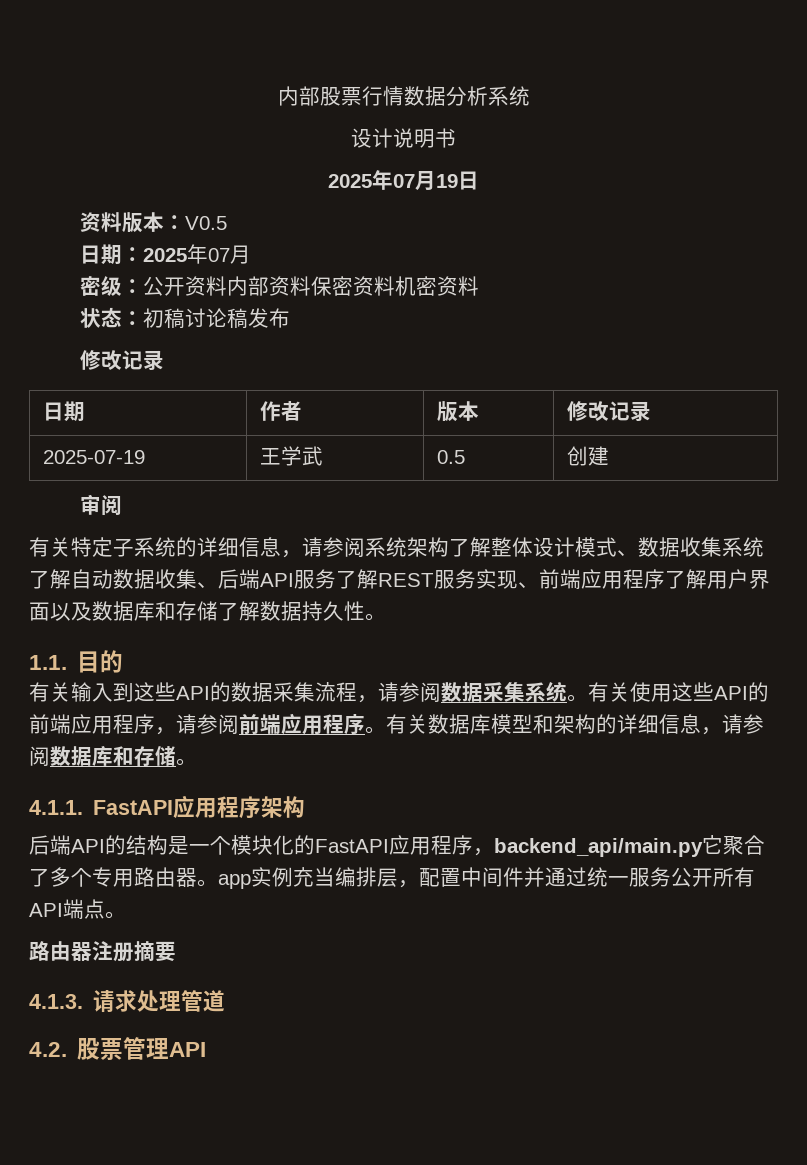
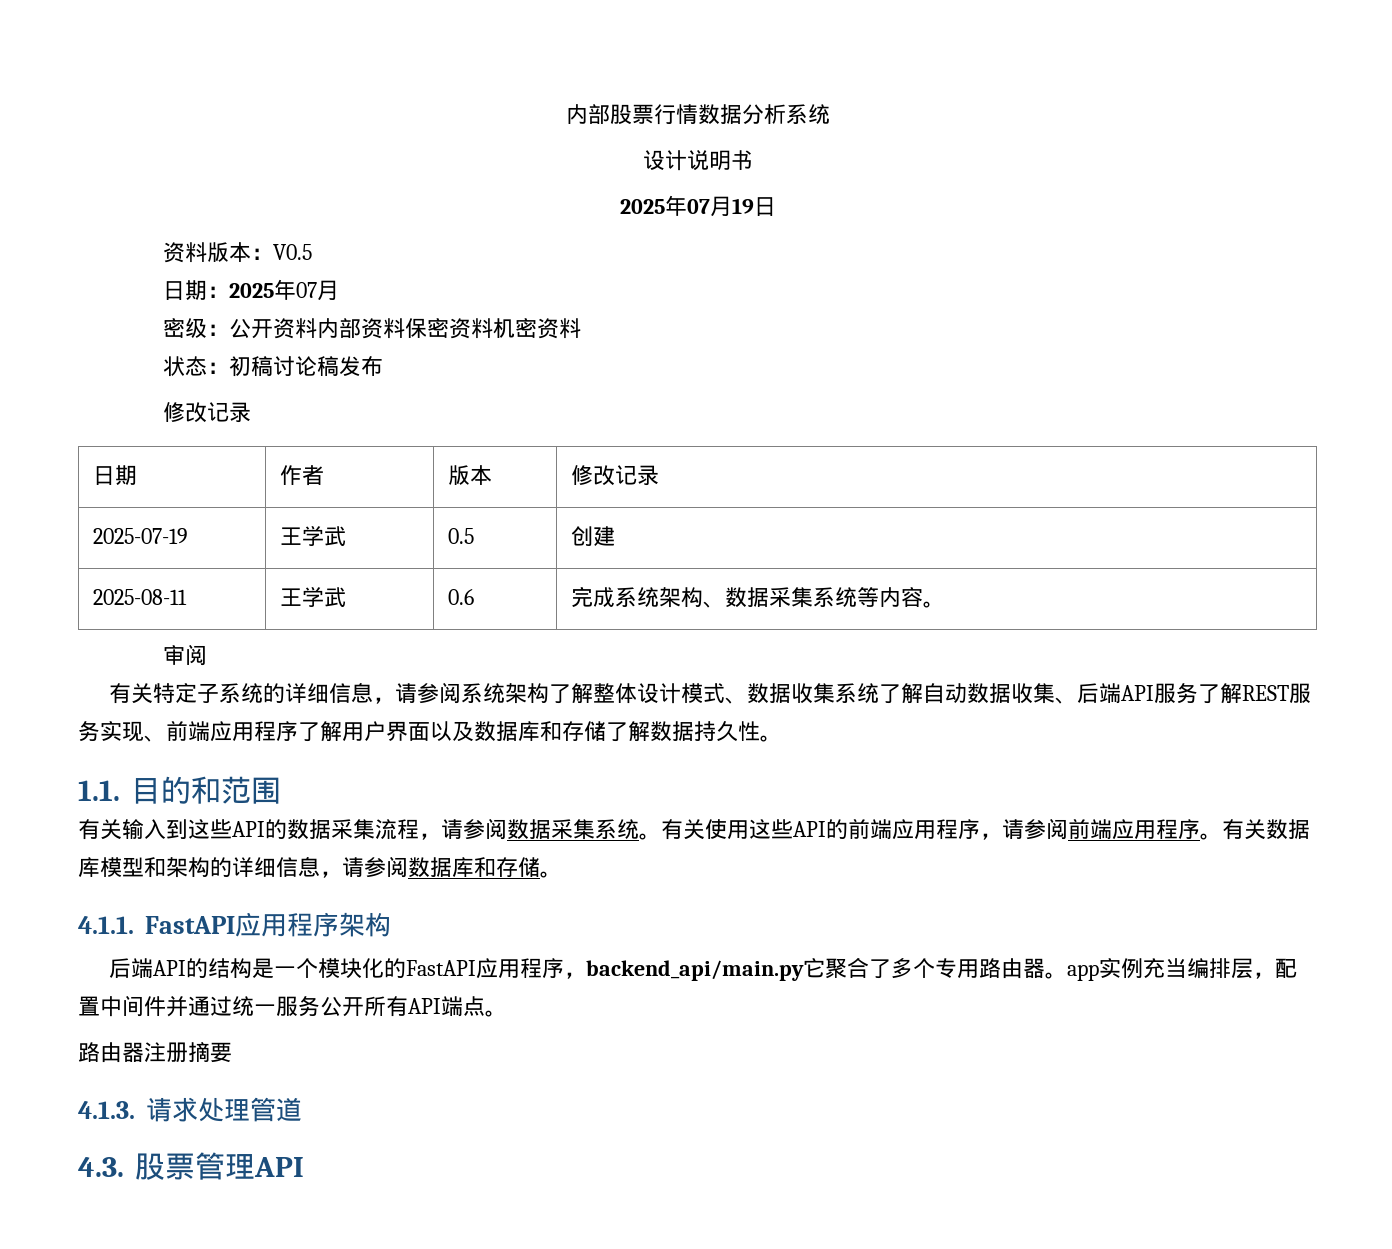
(609, 456) none -> [93,589,188,605] [280,587,347,608] [448,589,475,605] [571,586,946,608] // 2025-08-11 | 王学武 | 0.6 | 完成系统架构、数据采集系统等内容。
(124, 661) none -> [191,776,281,804] 和范围
[29,1042,67,1057] 4.2. -> [78,1157,124,1177] 4.3.

